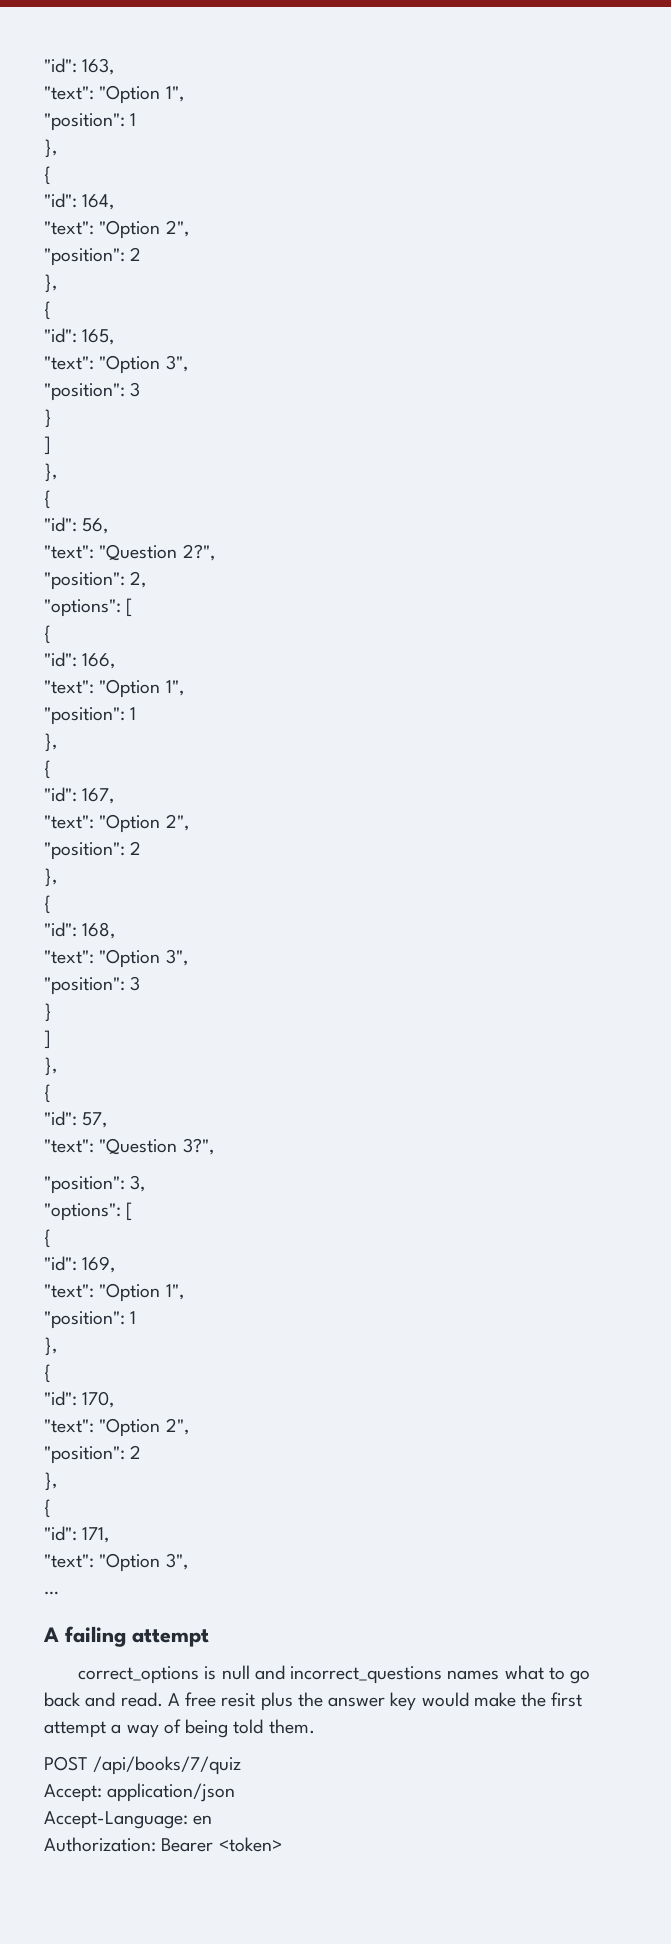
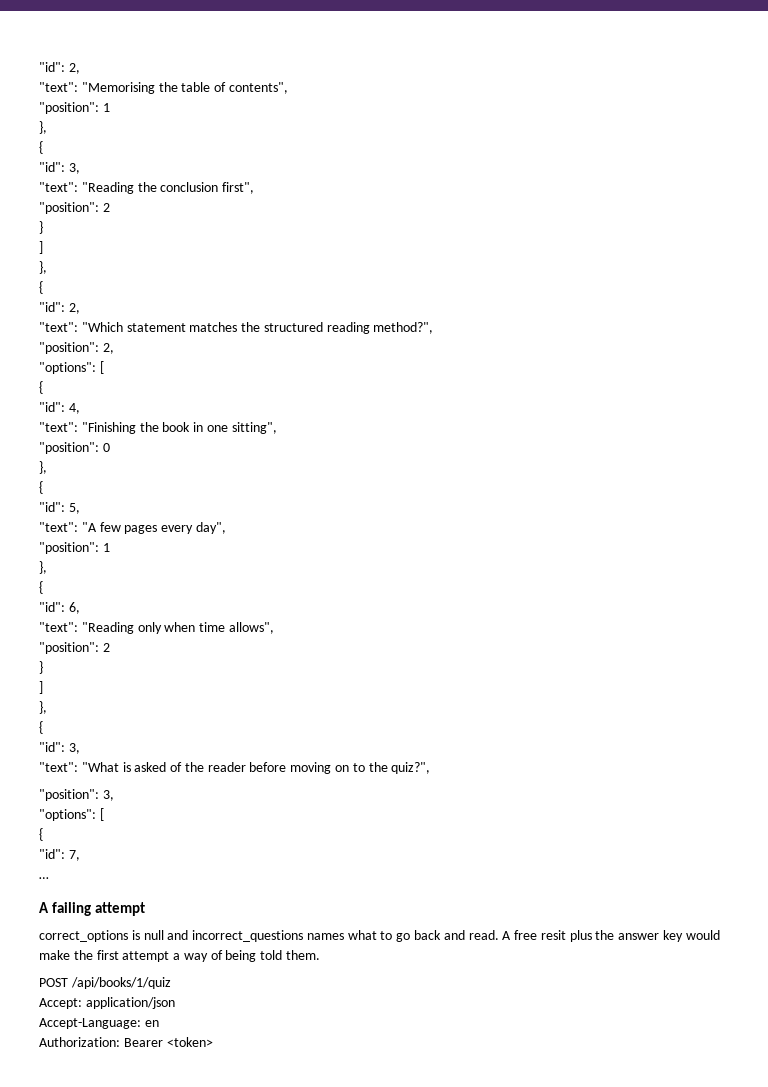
[44,58,115,75] [44,85,184,104] [44,113,137,131] [44,139,57,158] [44,166,51,185] [44,193,115,210] [44,220,189,239] [44,247,142,266] [44,274,57,293] [44,301,51,320] [44,328,115,345] [44,355,188,374] [44,382,141,401] [44,409,52,428] [44,436,51,455] [44,463,57,482] [44,490,51,509] [44,517,109,534] [44,544,215,561] "id": 163, // "text": "Option 1", // "position": 1 // }, // { // "id": 164, // "text": "Option 2", // "position": 2 // }, // { // "id": 165, // "text": "Option 3", // "position": 3 // } // ] // }, // { // "id": 56, // "text": "Question 2?", -> [39,62,80,74] [39,82,288,94] [39,102,110,114] [39,121,47,134] [39,141,43,154] [39,162,80,174] [39,182,255,194] [39,202,110,214] [39,221,43,234] [39,241,43,254] [39,261,47,274] [39,281,43,294] [39,302,80,314] [39,322,434,334] "id": 2, // "text": "Memorising the table of contents", // "position": 1 // }, // { // "id": 3, // "text": "Reading the conclusion first", // "position": 2 // } // ] // }, // { // "id": 2, // "text": "Which statement matches the structured reading method?",
[82,653,116,669] [44,679,184,698] [44,707,137,725] [44,733,57,752] [44,760,51,779] [44,787,115,804] [44,814,189,833] [44,841,142,860] [44,868,57,887] [44,895,51,914] [44,922,116,939] [44,949,188,968] [44,976,141,995] [44,1003,52,1022] [44,1030,51,1049] [44,1057,57,1076] [44,1084,51,1103] [44,1111,108,1128] [44,1138,214,1155] 166, // "text": "Option 1", // "position": 1 // }, // { // "id": 167, // "text": "Option 2", // "position": 2 // }, // { // "id": 168, // "text": "Option 3", // "position": 3 // } // ] // }, // { // "id": 57, // "text": "Question 3?", -> [68,403,80,414] [39,422,277,434] [39,442,110,454] [39,461,47,474] [39,481,43,494] [39,502,80,514] [39,522,226,534] [39,542,110,554] [39,561,47,574] [39,581,43,594] [39,602,80,614] [39,622,274,634] [39,642,110,654] [39,661,43,674] [39,681,43,694] [39,701,47,714] [39,721,43,734] [39,742,80,754] [39,762,431,774] 4, // "text": "Finishing the book in one sitting", // "position": 0 // }, // { // "id": 5, // "text": "A few pages every day", // "position": 1 // }, // { // "id": 6, // "text": "Reading only when time allows", // "position": 2 // } // ] // }, // { // "id": 3, // "text": "What is asked of the reader before moving on to the quiz?",
[82,1256,116,1273] [44,1283,184,1302] [44,1311,137,1329] [44,1337,57,1356] [44,1364,51,1383] [44,1391,115,1408] [44,1418,189,1437] [44,1445,142,1464] [44,1472,57,1491] [44,1499,51,1518] [44,1526,110,1543] [44,1553,188,1572] 169, // "text": "Option 1", // "position": 1 // }, // { // "id": 170, // "text": "Option 2", // "position": 2 // }, // { // "id": 171, // "text": "Option 3", -> [68,850,80,861] 7,
[93,1756,242,1775] /api/books/7/quiz -> [70,977,171,989] /api/books/1/quiz

